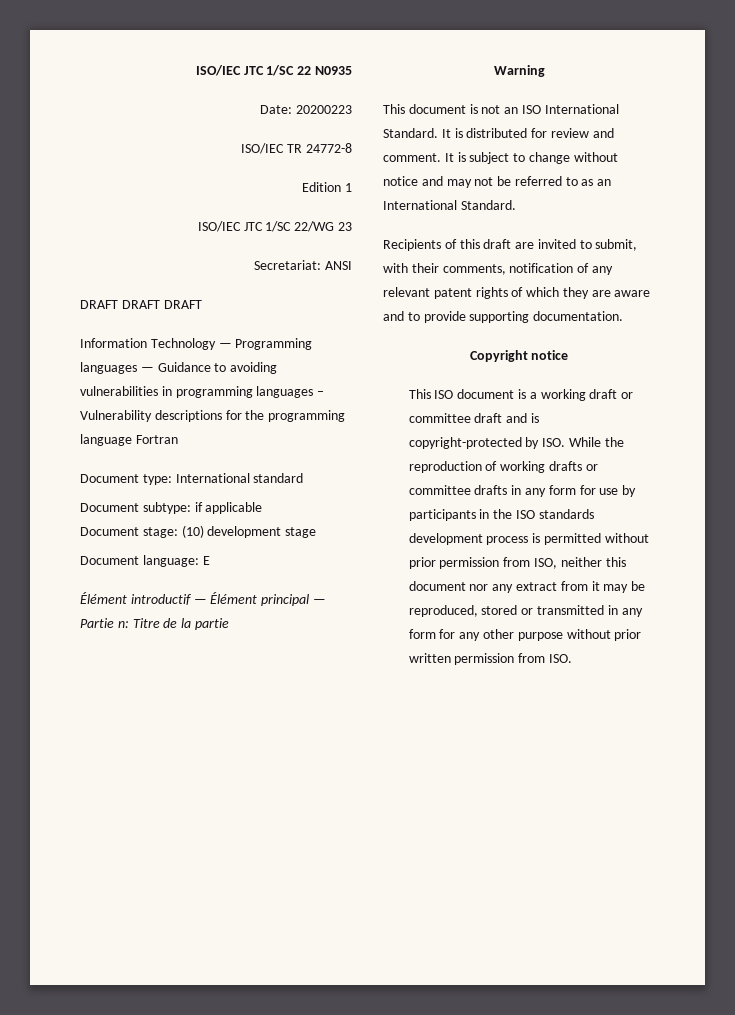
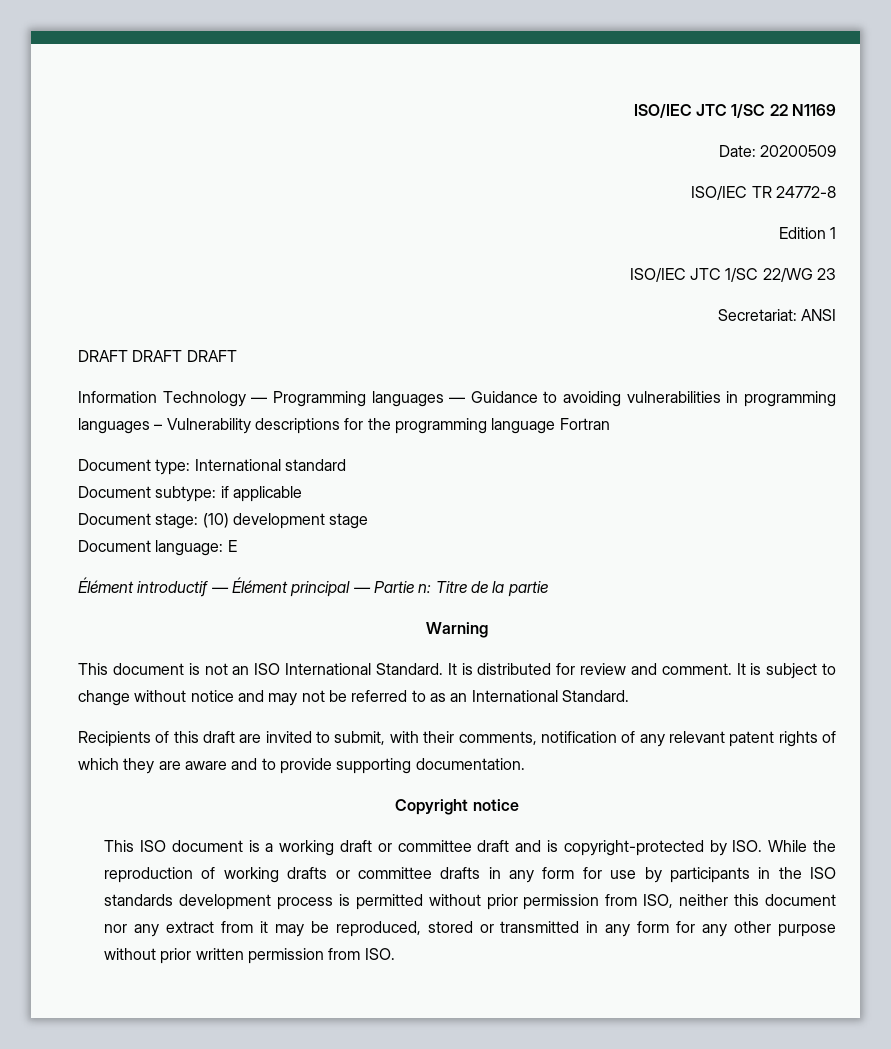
[315,66,352,75] N0935 -> [792,104,837,116] N1169
[296,105,352,114] 20200223 -> [760,145,837,157] 20200509

